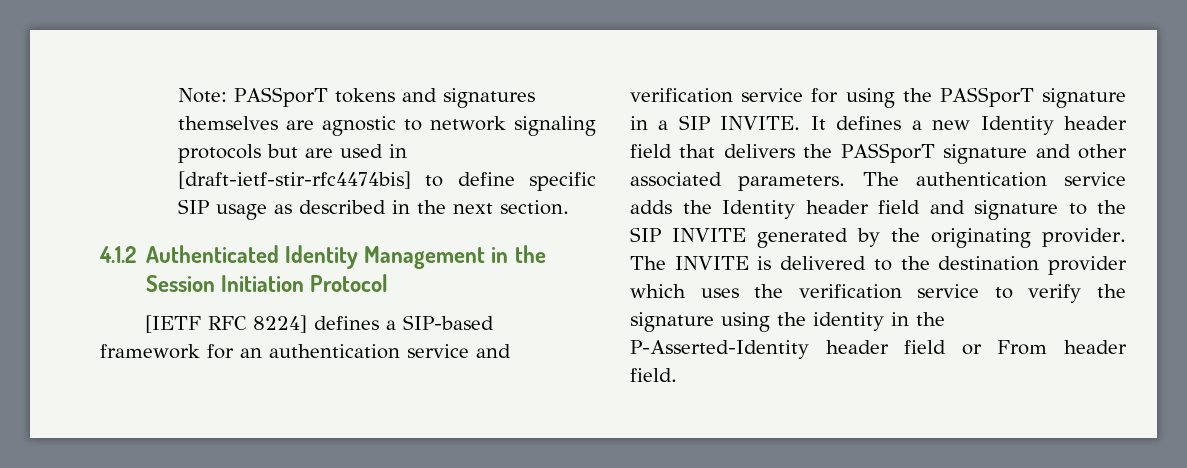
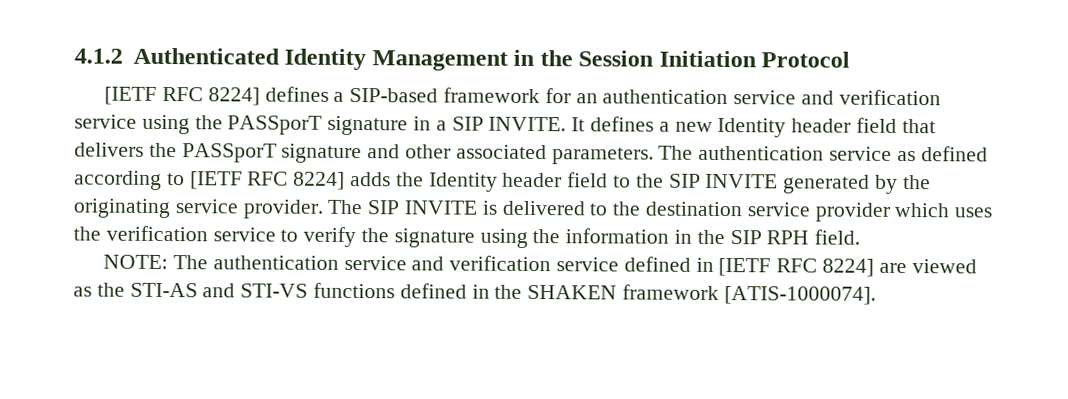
[177,87,535,108] [177,116,596,136] [177,144,407,163] [177,171,596,191] [177,199,569,220] Note: PASSporT tokens and signatures themselves are agnostic to network signaling protocols but are used in [draft-ietf-stir-rfc4474bis] to define specific SIP usage as described in the next section. // -> (74, 56) none
[811,88,839,103] for -> (137, 121) none
(1126, 179) none -> [896,146,988,162] [74,170,346,190] as defined according to [IETF RFC 8224]
[929,200,1058,220] and signature -> (609, 180) none
(1032, 238) none -> [174,199,238,214] service
(666, 263) none -> [367,200,400,215] SIP
(1040, 263) none -> [746,202,810,217] service
[813,312,945,331] [630,340,1127,359] [630,368,677,382] identity in the P-Asserted-Identity header field or From header field. -> [565,228,861,245] [103,254,977,277] [73,282,876,305] information in the SIP RPH field. // NOTE: The authentication service and verification service defined in [IETF RFC 8224] are viewed as the STI-AS and STI-VS functions defined in the SHAKEN framework [ATIS-1000074].

